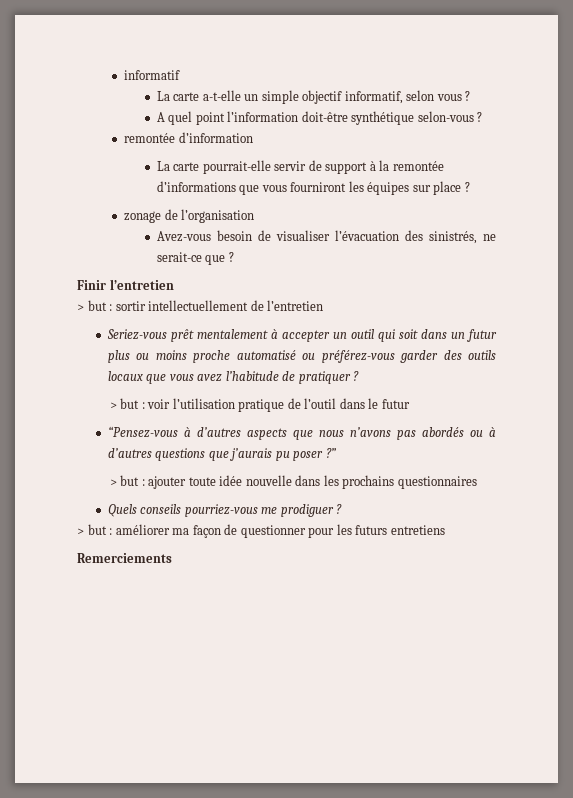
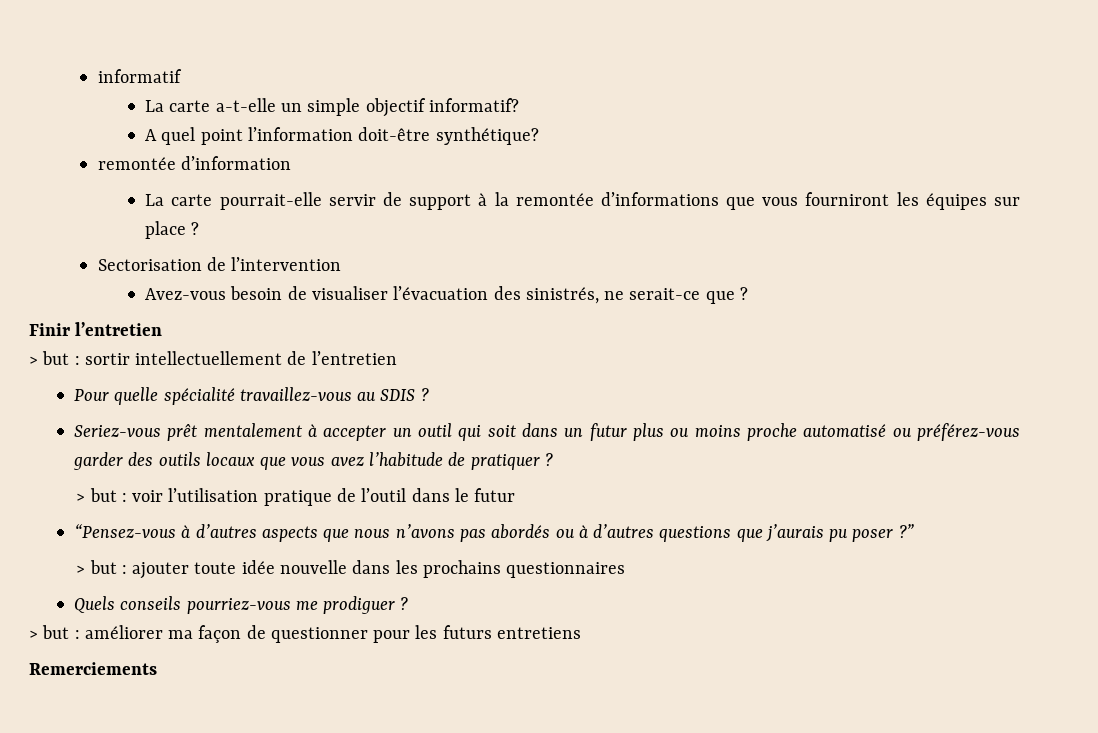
[344,90,471,104] informatif, selon vous ? -> [428,98,519,112] informatif?
[351,111,483,125] synthétique selon-vous ? -> [435,127,539,145] synthétique?
[124,209,255,223] zonage de l’organisation -> [97,257,342,271] Sectorisation de l’intervention
(324, 305) none -> [74,387,429,405] // Pour quelle spécialité travaillez-vous au SDIS ?

